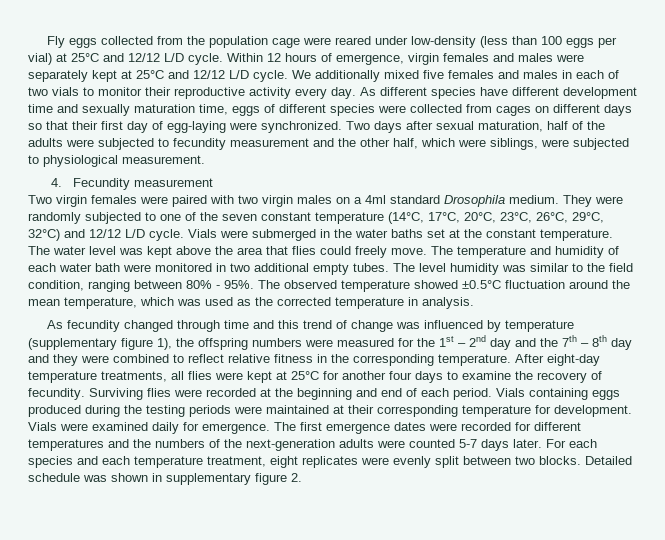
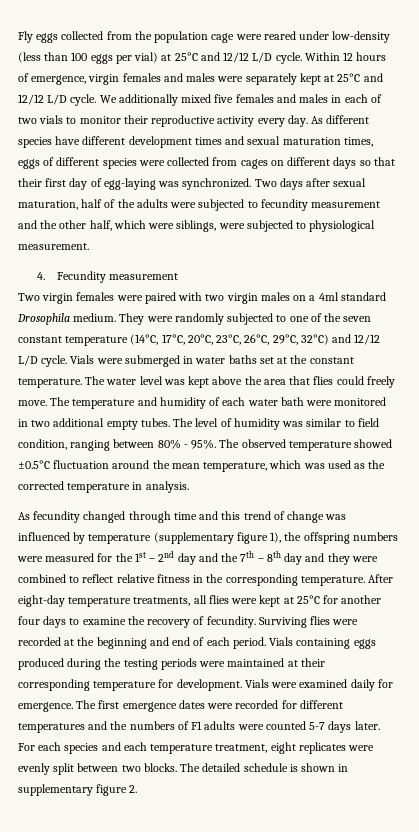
[28,104,228,116] time and sexually maturation time, -> [194,136,373,147] times and sexual maturation times,
[229,122,257,130] were -> [158,181,180,187] was
[334,229,352,238] the -> (194, 360) none
(446, 267) none -> [220,418,232,427] of
[587,263,605,272] the -> (355, 423) none
[224,439,335,451] the next-generation -> [191,721,203,730] F1
[585,456,632,465] [28,473,107,482] Detailed schedule was -> [180,763,298,772] The detailed schedule is

